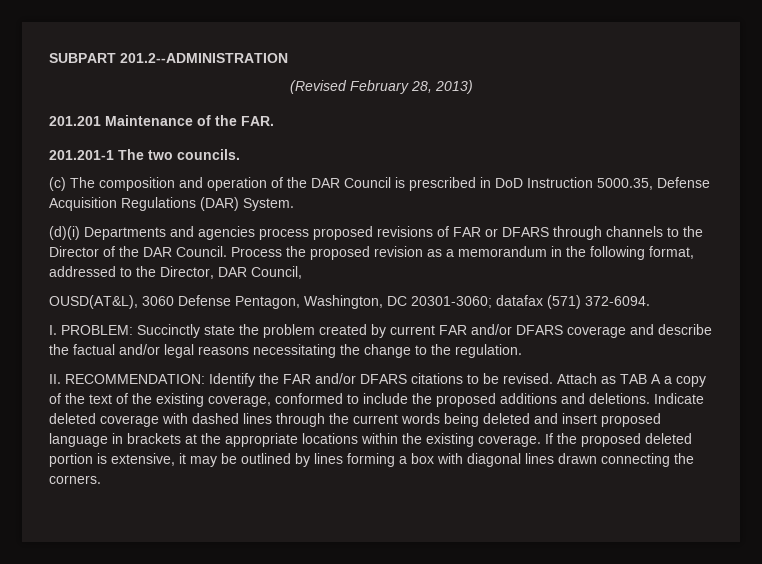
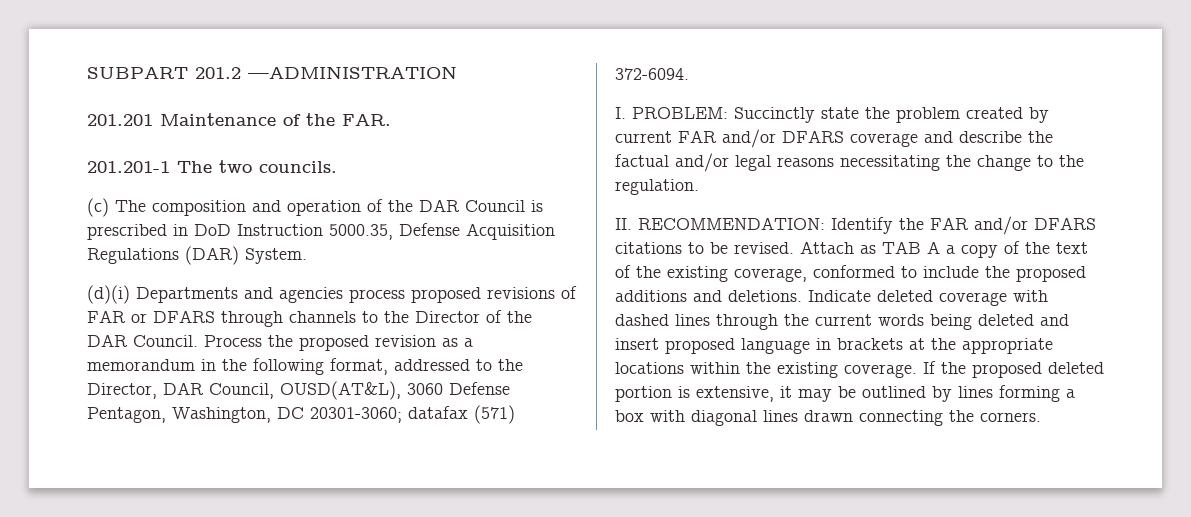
[120,53,288,63] [289,80,473,94] 201.2--ADMINISTRATION // (Revised February 28, 2013) -> [195,66,457,79] 201.2 —ADMINISTRATION
(302, 272) // -> (274, 391) none

